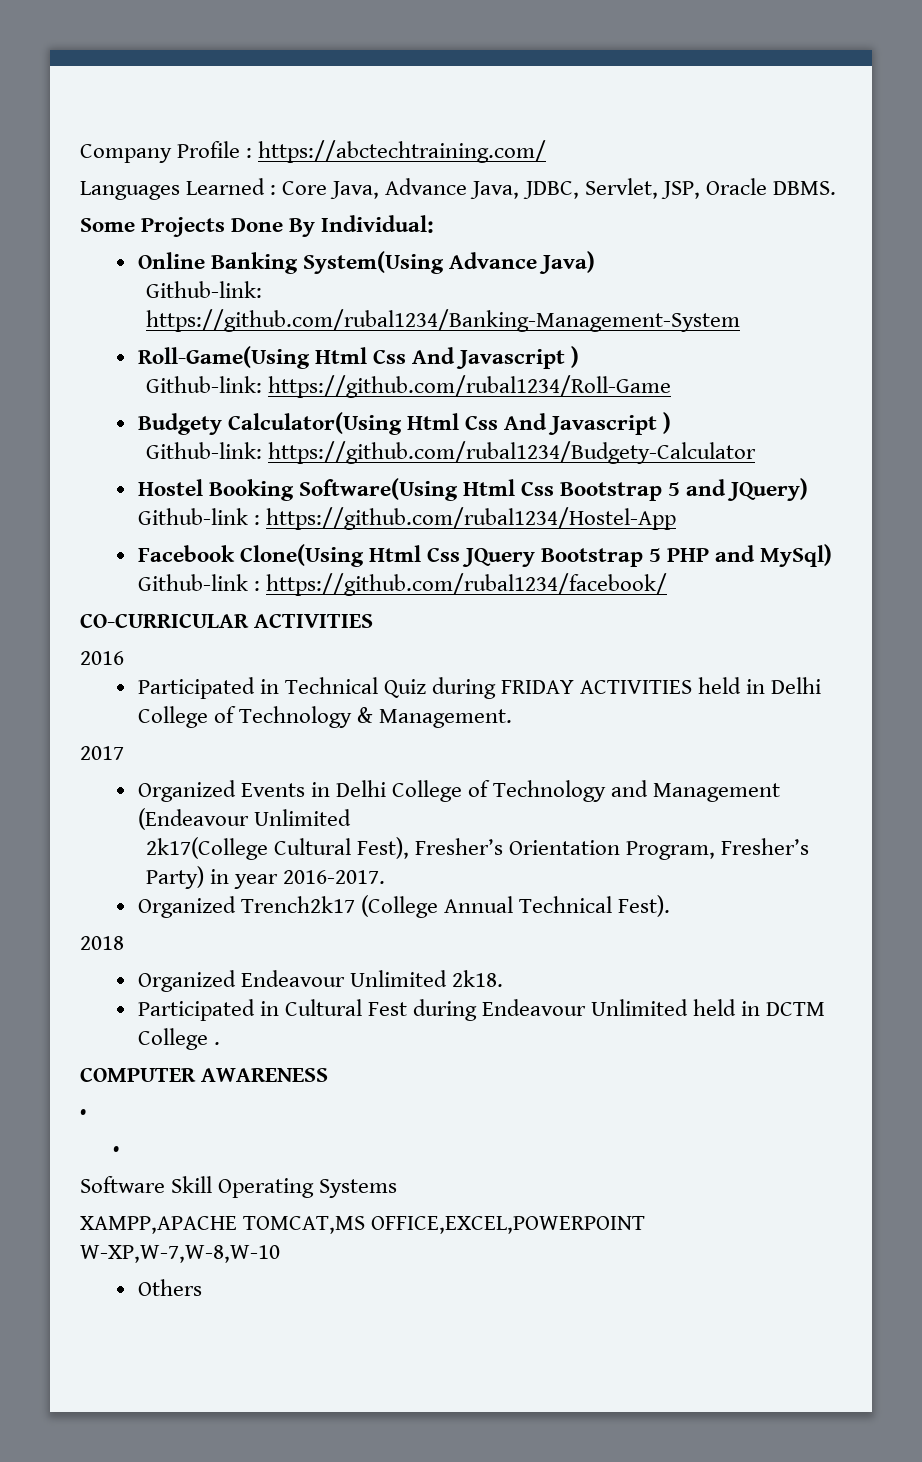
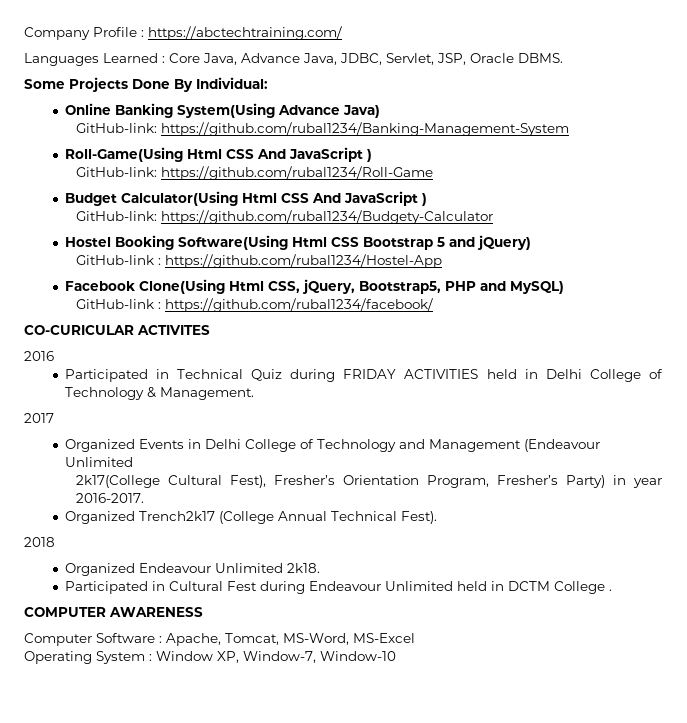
[145,281,262,298] Github-link: -> [75,123,157,133] GitHub-link:
[372,346,579,369] [145,376,262,393] Css And Javascript ) // Github-link: -> [225,147,372,162] [75,167,157,177] CSS And JavaScript ) // GitHub-link:
[137,413,222,435] Budgety -> [64,193,117,206] Budget
[464,412,672,435] [145,442,262,459] Css And Javascript ) // Github-link: -> [280,191,427,206] [75,211,157,221] CSS And JavaScript ) // GitHub-link:
[520,481,554,496] Css -> [330,237,359,247] CSS
[727,478,809,501] [137,508,248,525] JQuery) Github-link -> [476,235,531,250] [75,255,154,265] jQuery) // GitHub-link
[426,544,833,567] [137,574,248,591] Css JQuery Bootstrap 5 PHP and MySql) Github-link -> [267,279,564,294] [75,299,154,309] CSS, jQuery, Bootstrap5, PHP and MySQL) // GitHub-link
[80,613,374,628] CO-CURRICULAR ACTIVITIES -> [24,325,210,335] CO-CURICULAR ACTIVITES
[80,1109,86,1119] [112,1146,119,1156] [80,1176,398,1198] [80,1216,646,1234] [80,1245,280,1263] [137,1279,202,1296] • // • // Software Skill Operating Systems // XAMPP,APACHE TOMCAT,MS OFFICE,EXCEL,POWERPOINT W-XP,W-7,W-8,W-10 // Others -> [24,633,415,646] [24,651,396,664] Computer Software : Apache, Tomcat, MS-Word, MS-Excel // Operating System : Window XP, Window-7, Window-10

